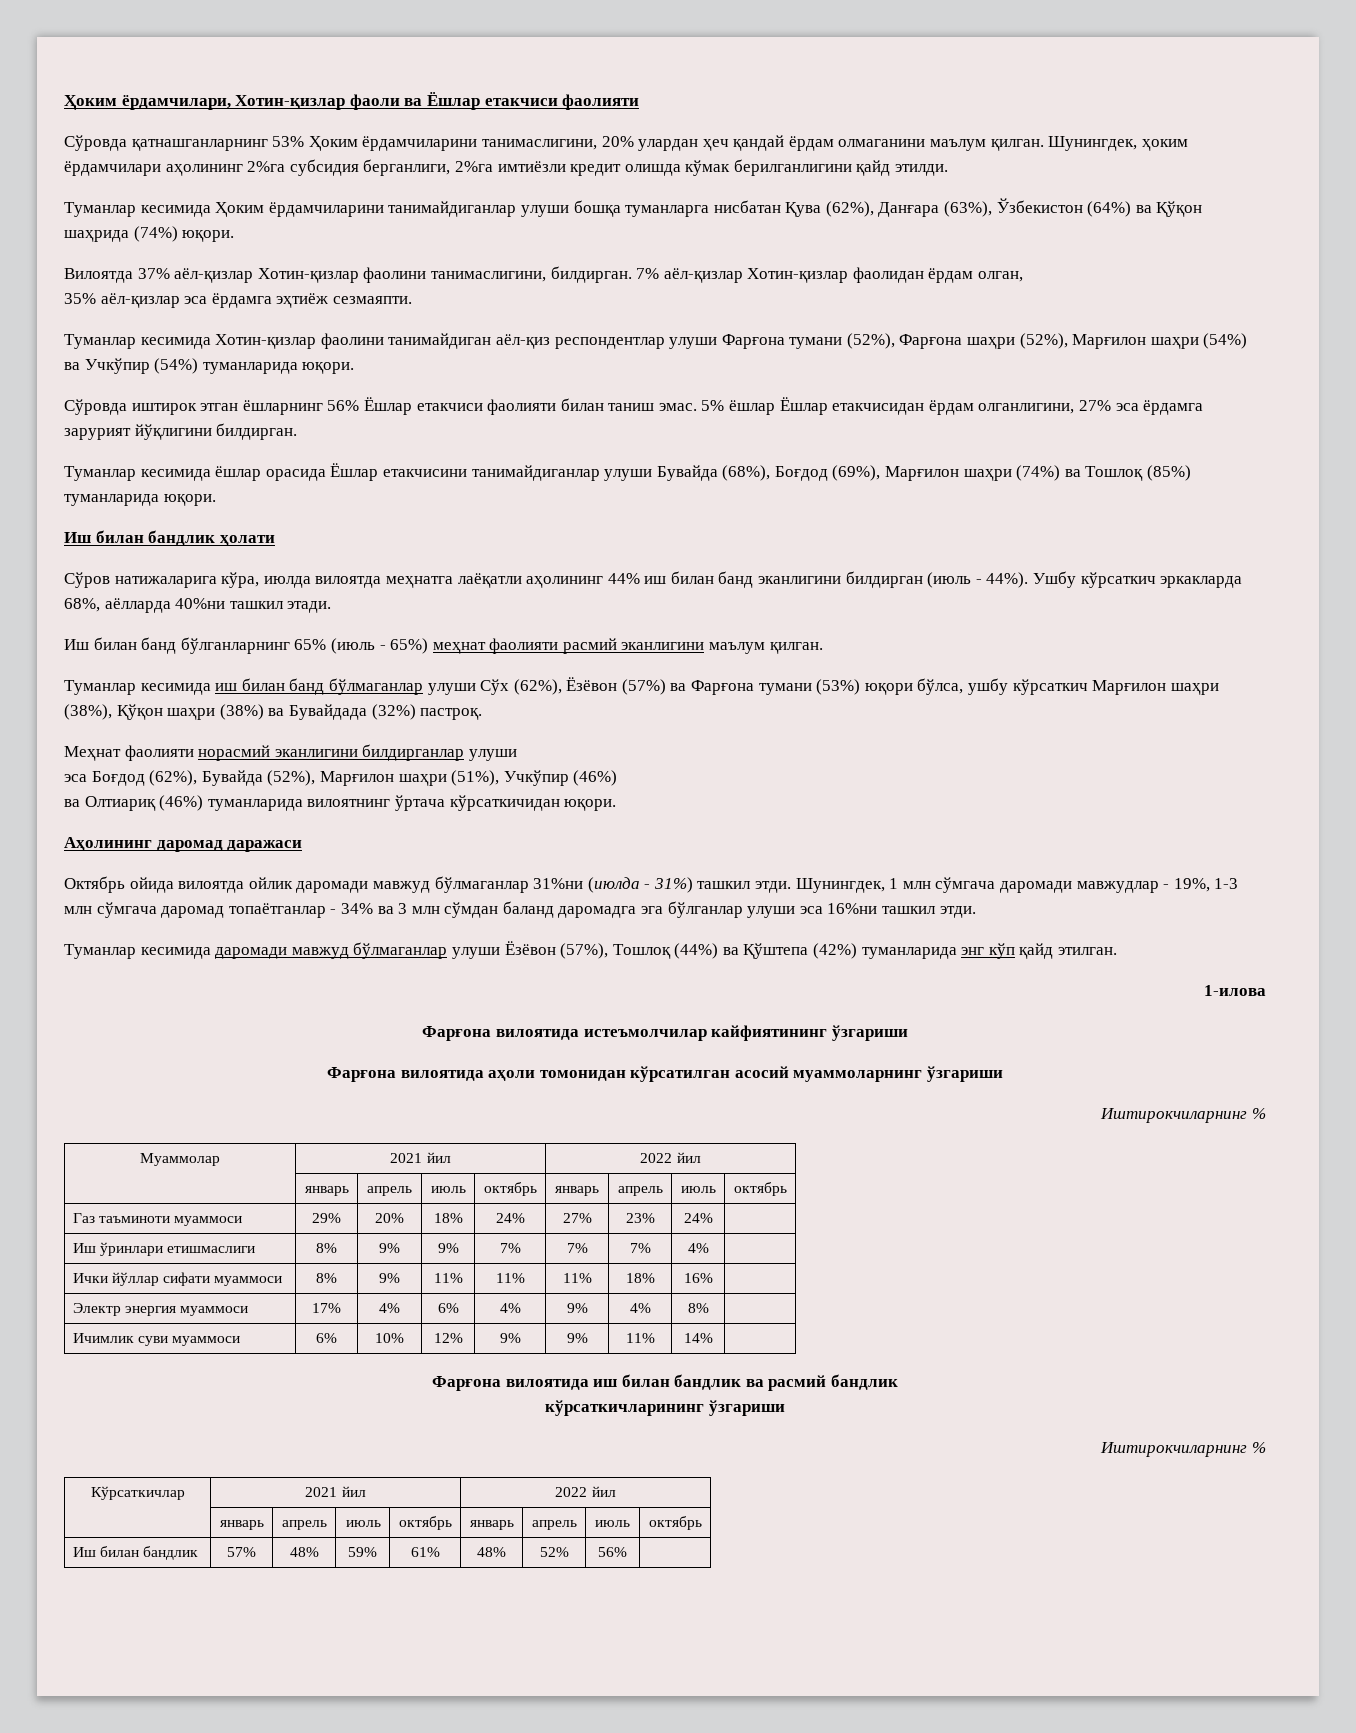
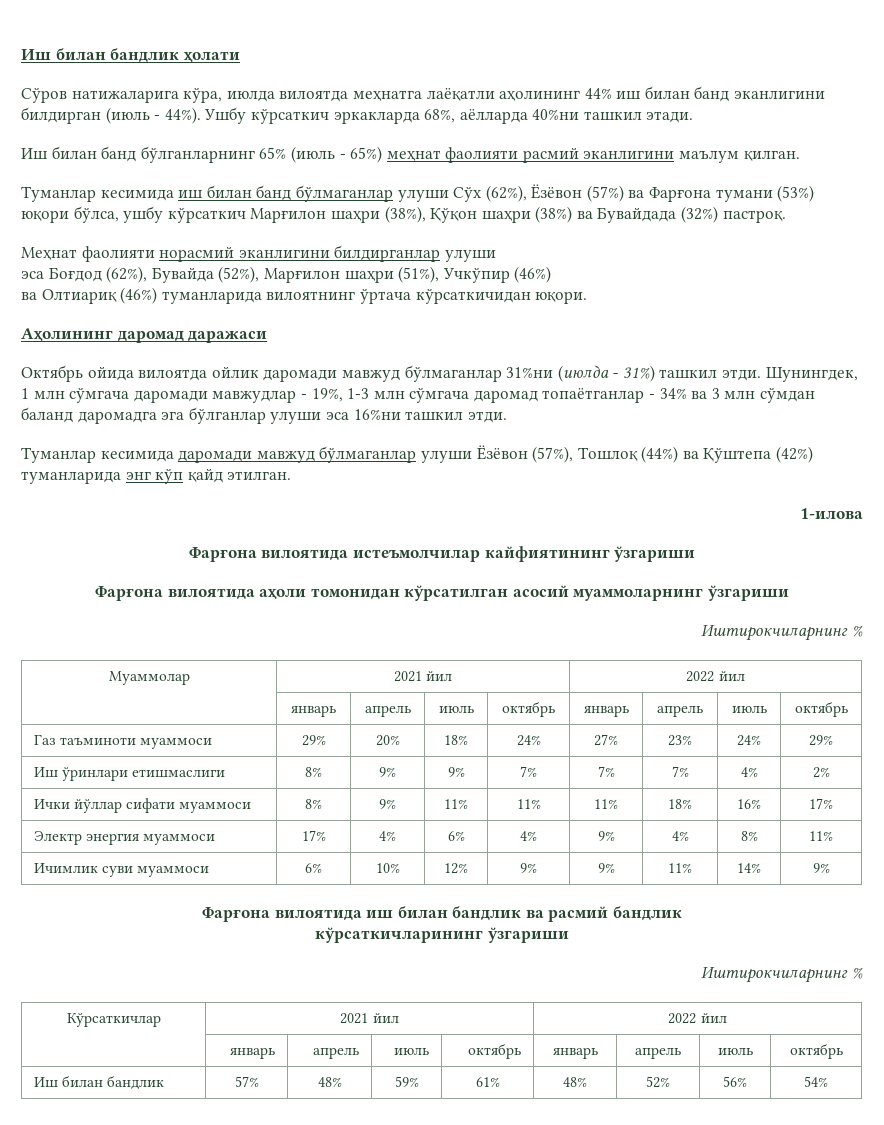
[64,92,640,110] [64,135,1188,151] [64,159,949,176] [64,198,1203,217] [64,226,235,242] [64,266,1024,283] [64,293,412,308] [64,333,1248,349] [64,358,355,374] [64,397,1204,415] [64,423,298,440] [64,463,1192,481] [64,494,216,506] Ҳоким ёрдамчилари, Хотин-қизлар фаоли ва Ёшлар етакчиси фаолияти // Сўровда қатнашганларнинг 53% Ҳоким ёрдамчиларини танимаслигини, 20% улардан ҳеч қандай ёрдам олмаганини маълум қилган. Шунингдек, ҳоким ёрдамчилари аҳолининг 2%га субсидия берганлиги, 2%га имтиёзли кредит олишда кўмак берилганлигини қайд этилди. // Туманлар кесимида Ҳоким ёрдамчиларини танимайдиганлар улуши бошқа туманларга нисбатан Қува (62%), Данғара (63%), Ўзбекистон (64%) ва Қўқон шаҳрида (74%) юқори. // Вилоятда 37% аёл-қизлар Хотин-қизлар фаолини танимаслигини, билдирган. 7% аёл-қизлар Хотин-қизлар фаолидан ёрдам олган, // 35% аёл-қизлар эса ёрдамга эҳтиёж сезмаяпти. // Туманлар кесимида Хотин-қизлар фаолини танимайдиган аёл-қиз респондентлар улуши Фарғона тумани (52%), Фарғона шаҳри (52%), Марғилон шаҳри (54%) ва Учкўпир (54%) туманларида юқори. // Сўровда иштирок этган ёшларнинг 56% Ёшлар етакчиси фаолияти билан таниш эмас. 5% ёшлар Ёшлар етакчисидан ёрдам олганлигини, 27% эса ёрдамга зарурият йўқлигини билдирган. // Туманлар кесимида ёшлар орасида Ёшлар етакчисини танимайдиганлар улуши Бувайда (68%), Боғдод (69%), Марғилон шаҳри (74%) ва Тошлоқ (85%) туманларида юқори. // -> (21, 54) none
(713, 1218) none -> [809,735,833,746] 29%
(709, 1248) none -> [812,767,830,778] 2%
(713, 1278) none -> [809,798,833,809] 17%
(709, 1308) none -> [809,831,833,841] 11%
(713, 1338) none -> [812,863,830,873] 9%
(627, 1552) none -> [804,1076,828,1087] 54%

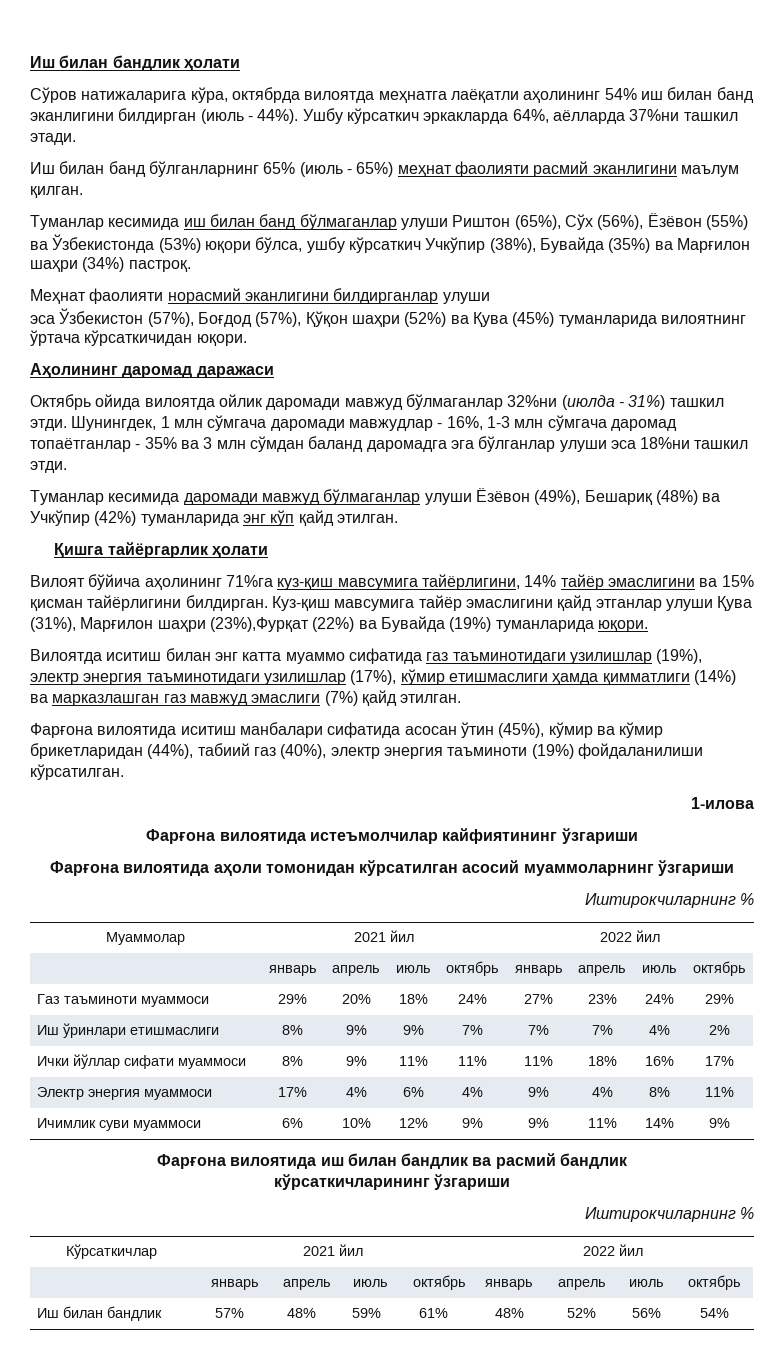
[226,90,275,102] июлда -> [231,87,300,103] октябрда
[584,88,612,99] 44% -> [604,88,637,100] 54%
[424,109,580,124] 68%, аёлларда 40%ни -> [512,109,680,124] 64%, аёлларда 37%ни
[453,184,773,202] Сўх (62%), Ёзёвон (57%) ва Фарғона тумани -> [452,213,748,230] [30,234,155,253] Риштон (65%), Сўх (56%), Ёзёвон (55%) ва Ўзбекистонда
[250,206,719,223] Марғилон шаҳри (38%), Қўқон шаҳри (38%) ва Бувайдада (32%) -> [425,237,750,253] [30,257,125,272] Учкўпир (38%), Бувайда (35%) ва Марғилон шаҳри (34%)
[48,266,552,283] [21,287,158,304] Боғдод (62%), Бувайда (52%), Марғилон шаҳри (51%), Учкўпир (46%) // ва Олтиариқ (46%) -> [59,308,555,327] Ўзбекистон (57%), Боғдод (57%), Қўқон шаҳри (52%) ва Қува (45%)
[506,367,554,378] 31%ни -> [507,395,558,407] 32%ни
[311,388,343,402] 19%, -> [446,416,483,430] 16%,
[659,388,687,399] 34% -> [144,437,177,449] 35%
[353,409,401,420] 16%ни -> [640,437,691,449] 18%ни
[532,446,772,463] (57%), Тошлоқ (44%) ва Қўштепа -> [534,490,721,505] [30,510,90,526] (49%), Бешариқ (48%) ва Учкўпир
(292, 475) none -> [54,542,268,558] [30,574,754,590] [30,595,753,611] [30,616,648,632] [30,648,703,664] [30,669,736,685] [30,690,462,706] [30,722,664,738] [30,743,703,759] [30,764,124,780] // Қишга тайёргарлик ҳолати // Вилоят бўйича аҳолининг 71%га куз-қиш мавсумига тайёрлигини, 14% тайёр эмаслигини ва 15% қисман тайёрлигини билдирган. Куз-қиш мавсумига тайёр эмаслигини қайд этганлар улуши Қува (31%), Марғилон шаҳри (23%),Фурқат (22%) ва Бувайда (19%) туманларида юқори. // Вилоятда иситиш билан энг катта муаммо сифатида газ таъминотидаги узилишлар (19%), электр энергия таъминотидаги узилишлар (17%), кўмир етишмаслиги ҳамда қимматлиги (14%) ва марказлашган газ мавжуд эмаслиги (7%) қайд этилган. // Фарғона вилоятида иситиш манбалари сифатида асосан ўтин (45%), кўмир ва кўмир брикетларидан (44%), табиий газ (40%), электр энергия таъминоти (19%) фойдаланилиши кўрсатилган.

